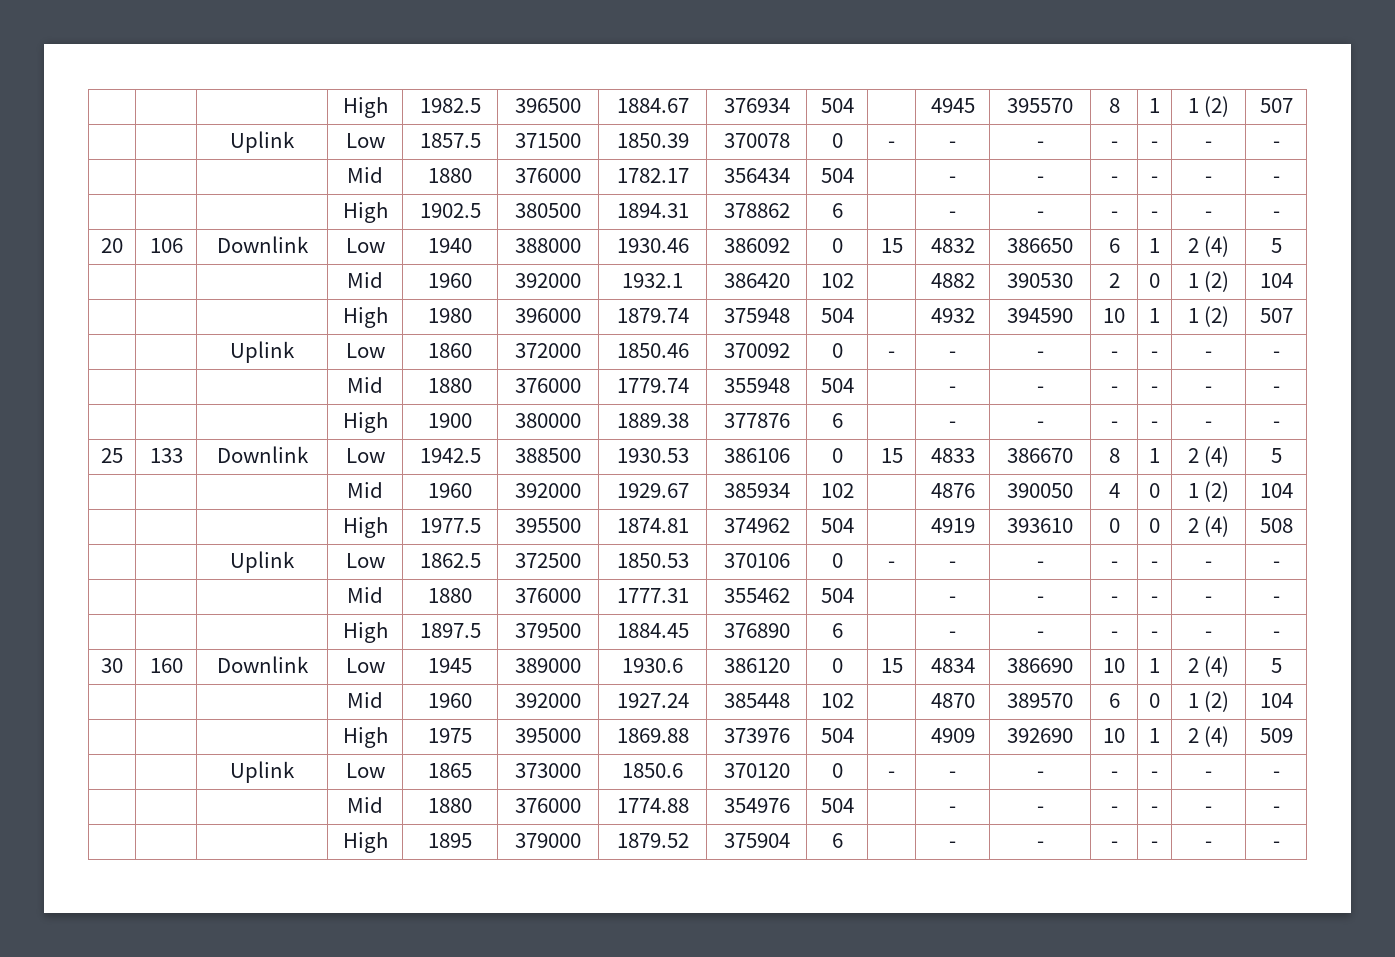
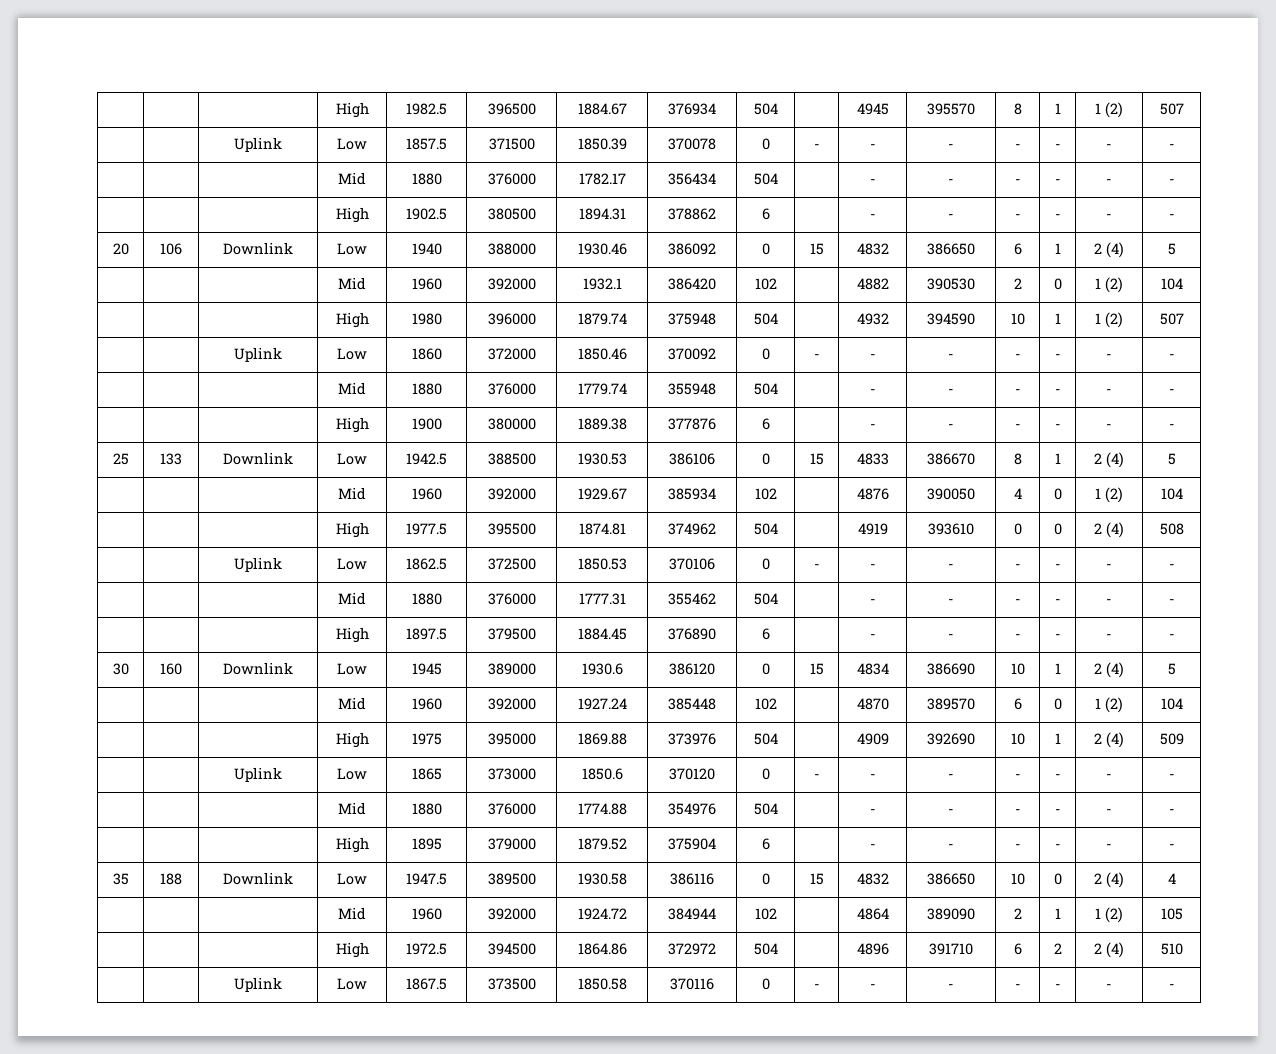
(1280, 844) none -> [112,873,129,885] [160,873,182,885] [223,872,293,885] [337,873,367,885] [406,873,447,885] [487,873,536,885] [577,873,627,885] [670,873,714,885] [761,873,770,885] [809,873,824,885] [856,873,889,885] [927,873,975,885] [1010,873,1025,885] [1053,873,1062,885] [1094,872,1124,888] [1167,873,1176,884] [338,907,366,920] [411,908,442,920] [487,908,536,920] [577,908,627,920] [668,908,716,920] [754,908,777,920] [856,908,889,920] [927,908,975,920] [1013,908,1022,919] [1054,908,1061,919] [1095,907,1123,923] [1160,908,1183,920] [335,942,369,958] [406,943,447,955] [487,943,536,955] [577,943,627,955] [668,943,716,955] [753,943,778,955] [856,943,889,955] [929,943,973,955] [1013,943,1022,955] [1053,943,1062,954] [1094,942,1124,958] [1160,943,1183,955] [234,977,282,992] [337,978,367,990] [406,978,447,990] [487,978,536,990] [577,978,627,990] [670,978,714,990] [761,978,770,990] [813,984,820,989] [869,984,876,989] [948,984,954,989] [1014,984,1021,989] [1054,984,1061,989] [1106,984,1112,989] [1168,984,1175,989] // 35 | 188 | Downlink | Low | 1947.5 | 389500 | 1930.58 | 386116 | 0 | 15 | 4832 | 386650 | 10 | 0 | 2 (4) | 4 // | | | Mid | 1960 | 392000 | 1924.72 | 384944 | 102 | | 4864 | 389090 | 2 | 1 | 1 (2) | 105 // | | | High | 1972.5 | 394500 | 1864.86 | 372972 | 504 | | 4896 | 391710 | 6 | 2 | 2 (4) | 510 // | | Uplink | Low | 1867.5 | 373500 | 1850.58 | 370116 | 0 | - | - | - | - | - | - | -

